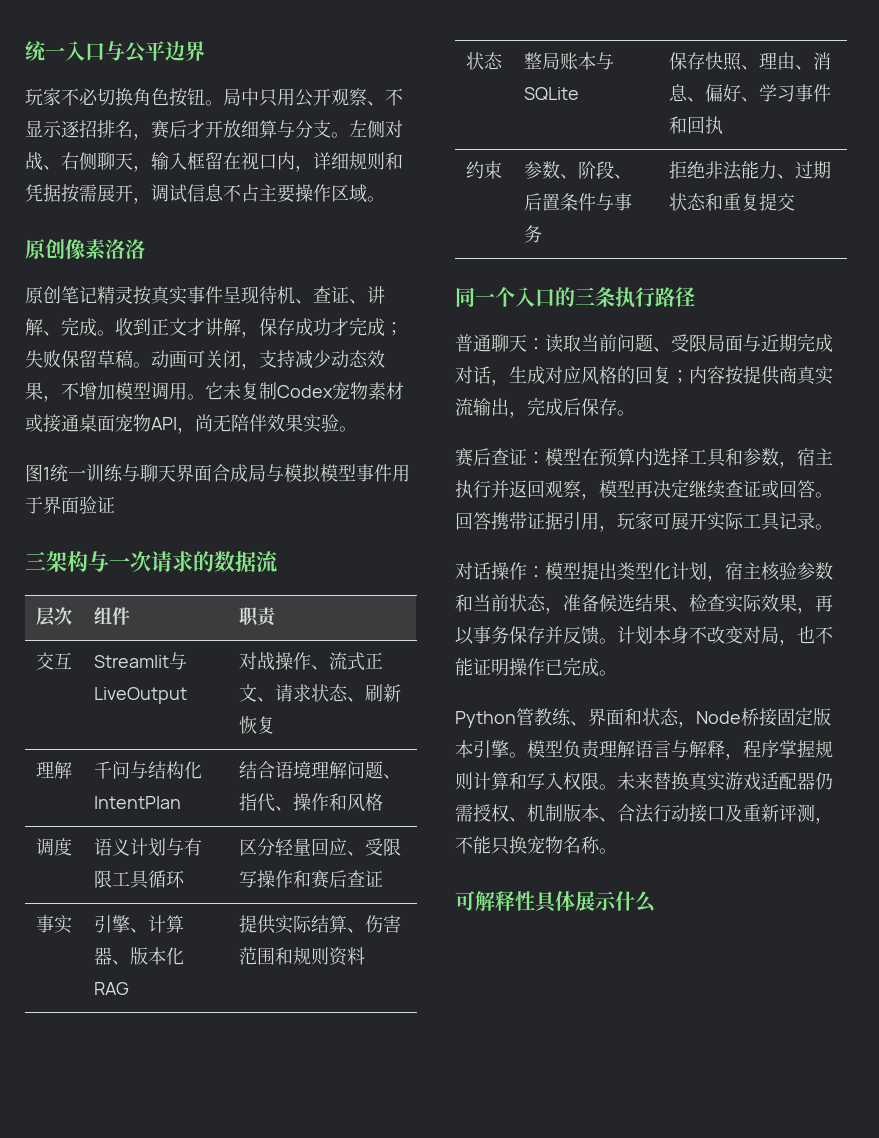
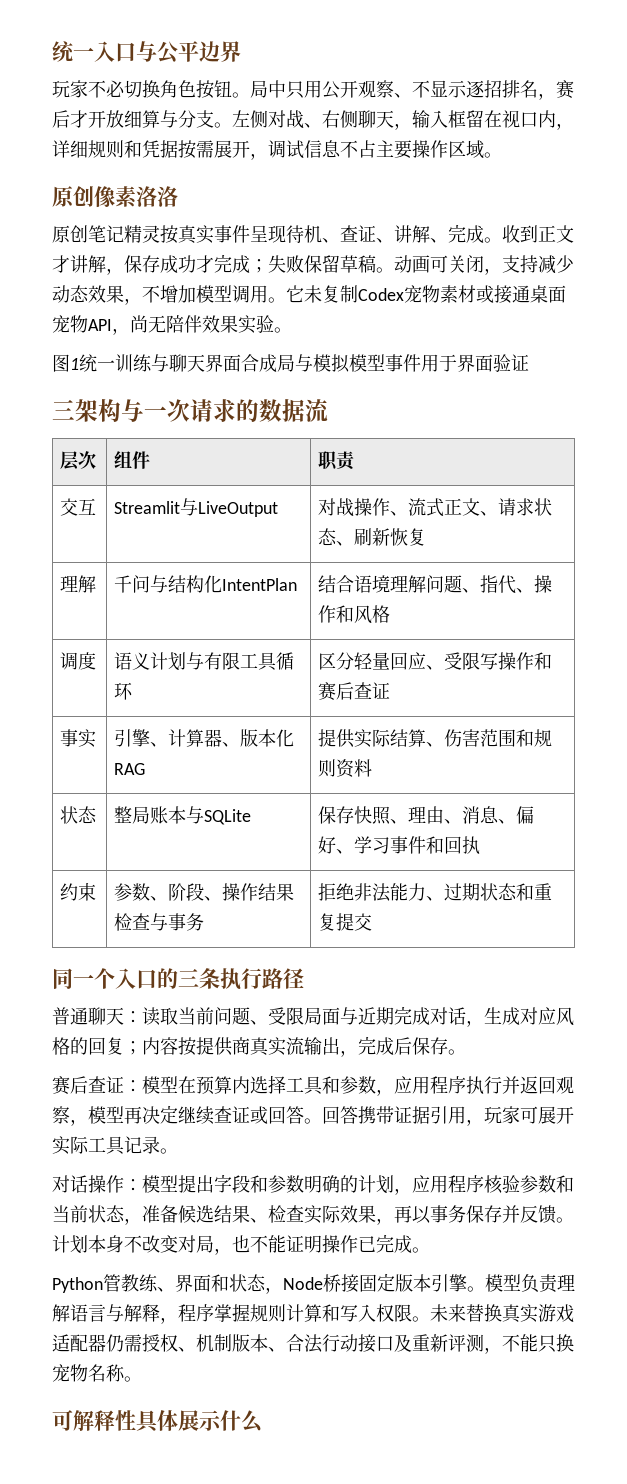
[524,193,597,211] 后置条件 -> [222,883,295,901] [114,913,151,931] 操作结果检查
[797,448,833,466] 宿主 -> [394,1076,466,1094] 应用程序
[617,562,761,582] 类型化计划，宿主 -> [214,1174,484,1195] 字段和参数明确的计划，应用程序

